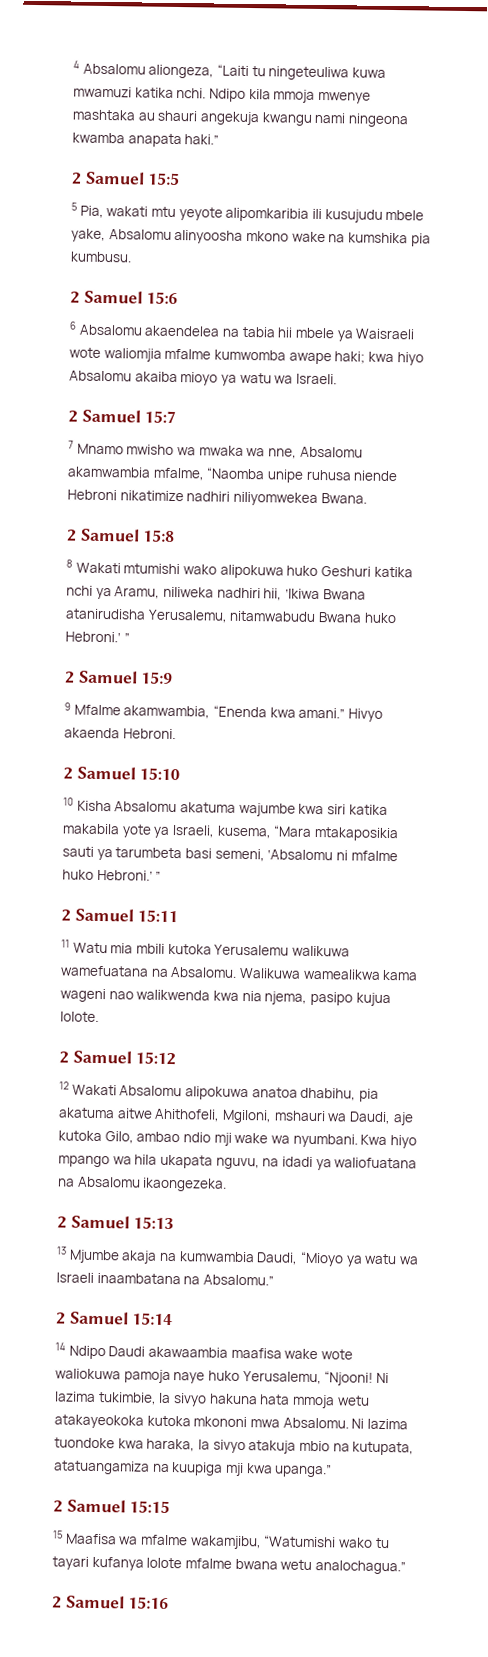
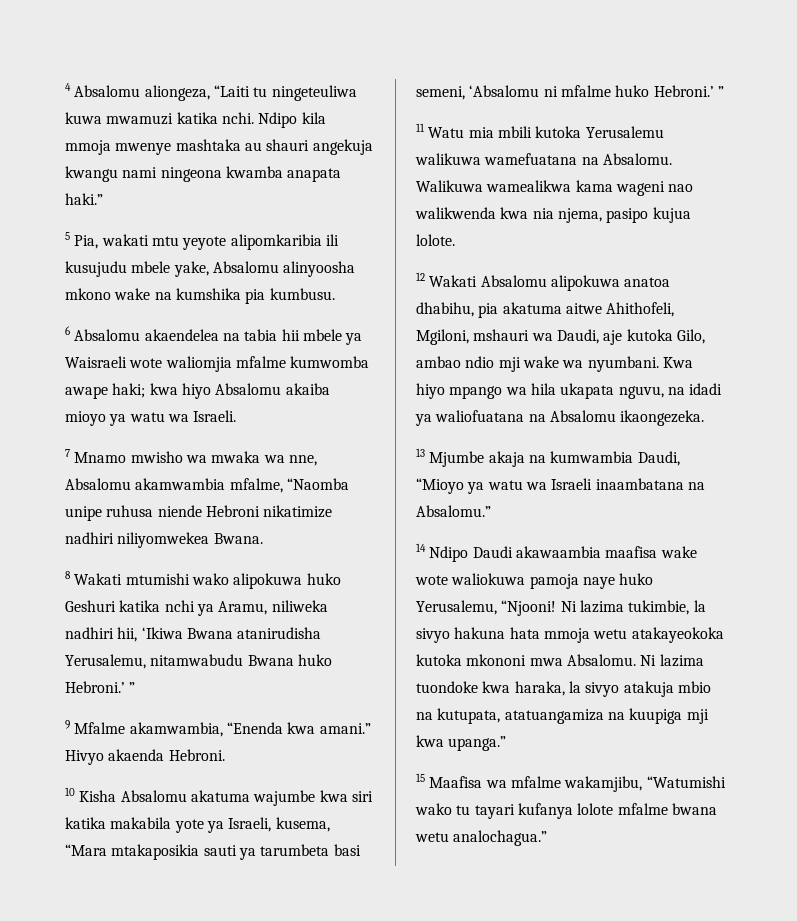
[71,171,181,186] // 2 Samuel 15:5 -> (103, 199) none
[70,290,179,305] // 2 Samuel 15:6 -> (335, 294) none
[68,409,177,424] // 2 Samuel 15:7 -> (237, 416) none
[66,528,176,543] // 2 Samuel 15:8 -> (263, 538) none
[65,670,174,684] // 2 Samuel 15:9 -> (136, 687) none
[63,766,181,781] // 2 Samuel 15:10 -> (225, 755) none
[61,908,179,923] // 2 Samuel 15:11 -> (724, 91) none
[59,1050,177,1066] // 2 Samuel 15:12 -> (455, 240) none
[57,1215,175,1230] // 2 Samuel 15:13 -> (705, 418) none
[56,1311,174,1326] // 2 Samuel 15:14 -> (491, 511) none
[53,1499,171,1514] // 2 Samuel 15:15 -> (507, 743) none
[52,1595,170,1610] // 2 Samuel 15:16 -> (548, 838) none

